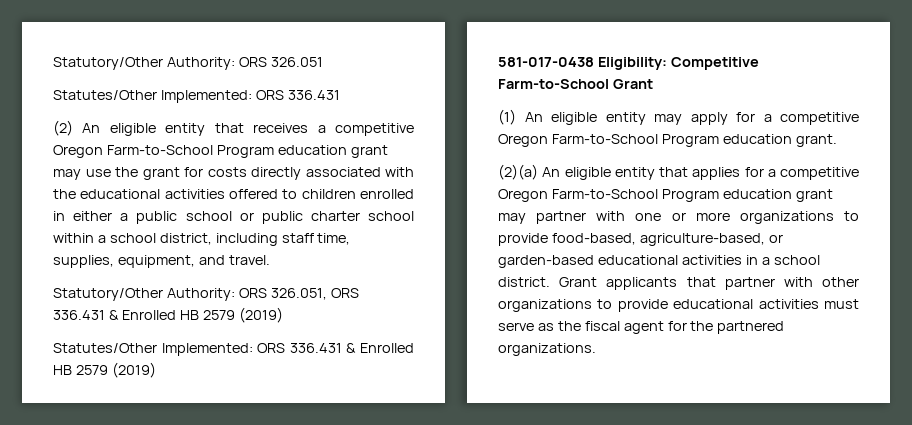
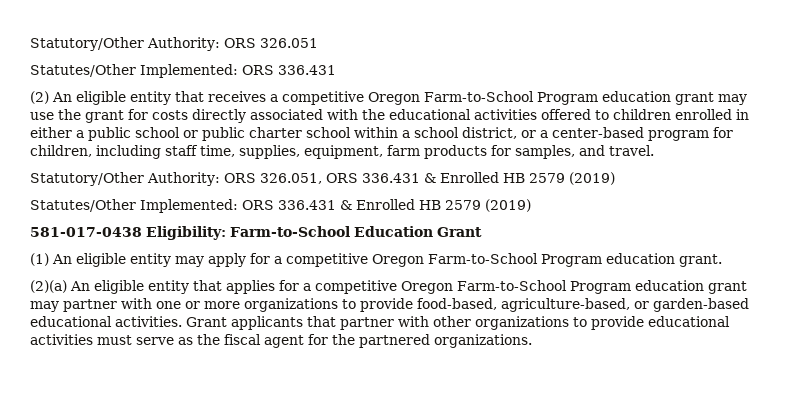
(212, 239) none -> [521,127,733,141] [30,145,92,157] or a center-based program for children,
(195, 261) none -> [387,145,575,159] farm products for samples,
[670,57,759,70] [498,79,609,89] Competitive Farm-to-School -> [230,226,433,237] Farm-to-School Education
[681,255,820,265] [498,277,550,287] activities in a school district. -> [115,316,182,327] activities.

